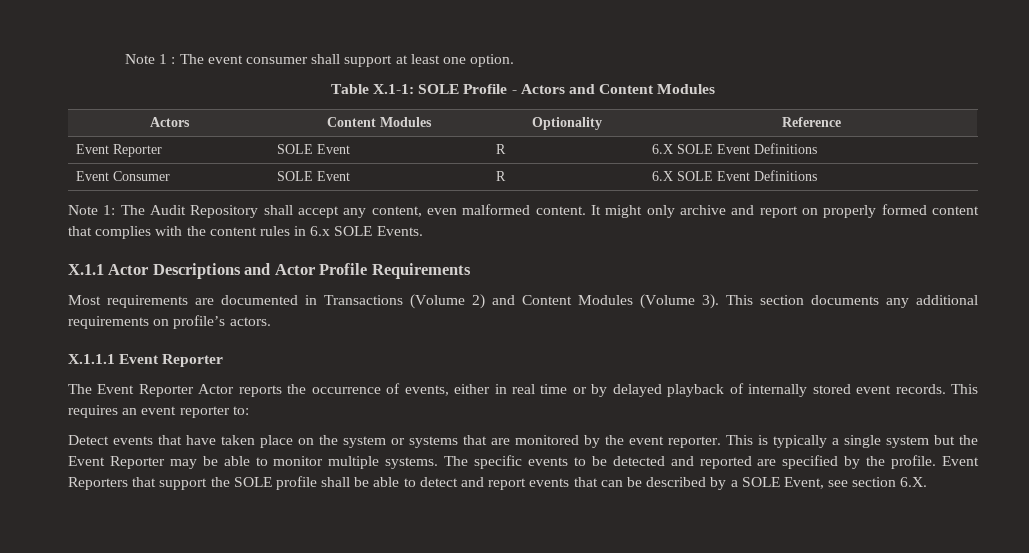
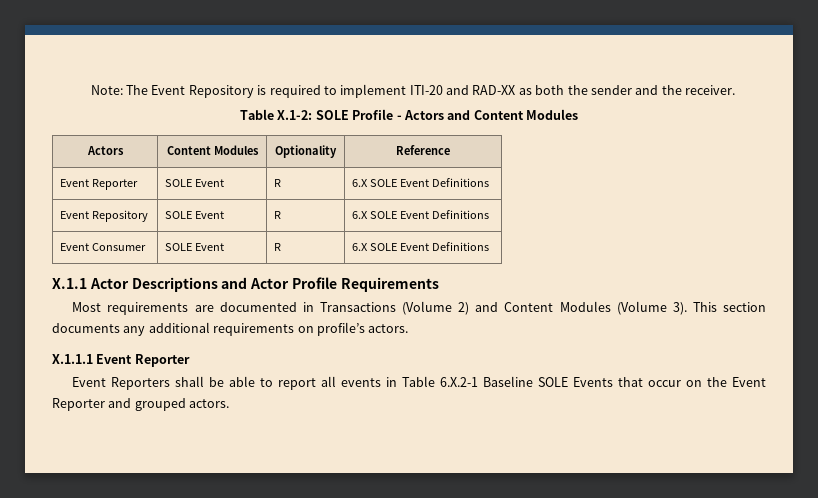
[125,54,515,67] [330,84,414,94] Note 1 : The event consumer shall support at least one option. // Table X.1-1: -> [90,84,736,98] [240,109,313,120] Note: The Event Repository is required to implement ITI-20 and RAD-XX as both the sender and the receiver. // Table X.1-2:
(817, 148) none -> [60,210,149,222] [165,211,225,219] [274,211,282,219] [352,210,489,219] // Event Repository | SOLE Event | R | 6.X SOLE Event Definitions
[68,204,980,218] [68,226,423,239] // Note 1: The Audit Repository shall accept any content, even malformed content. It might only archive and report on properly formed content that complies with the content rules in 6.x SOLE Events. -> (489, 246) none
[68,383,979,397] [68,405,249,418] [68,435,978,448] [68,455,979,469] [68,476,928,490] The Event Reporter Actor reports the occurrence of events, either in real time or by delayed playback of internally stored event records. This requires an event reporter to: // Detect events that have taken place on the system or systems that are monitored by the event reporter. This is typically a single system but the Event Reporter may be able to monitor multiple systems. The specific events to be detected and reported are specified by the profile. Event Reporters that support the SOLE profile shall be able to detect and report events that can be described by a SOLE Event, see section 6.X. -> [72,376,766,390] [52,398,230,411] Event Reporters shall be able to report all events in Table 6.X.2-1 Baseline SOLE Events that occur on the Event Reporter and grouped actors.

